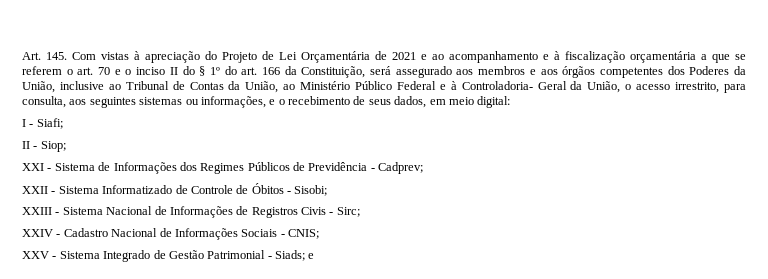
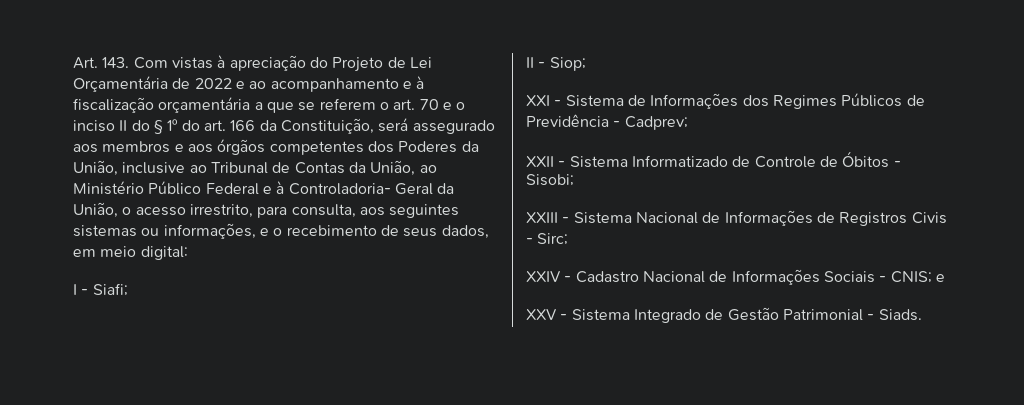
[46,52,67,60] 145. -> [102,57,130,68] 143.
[392,52,416,60] 2021 -> [194,78,232,89] 2022
(319, 234) none -> [935,274,945,282] e
[275,250,315,261] Siads; e -> [878,309,922,321] Siads.

